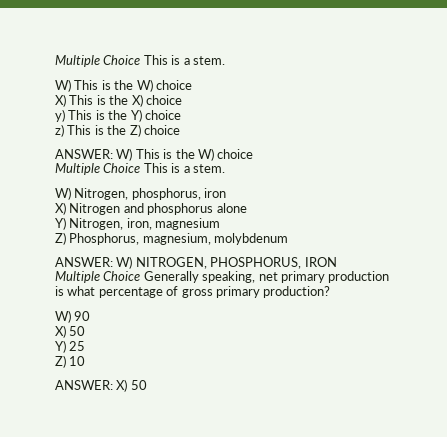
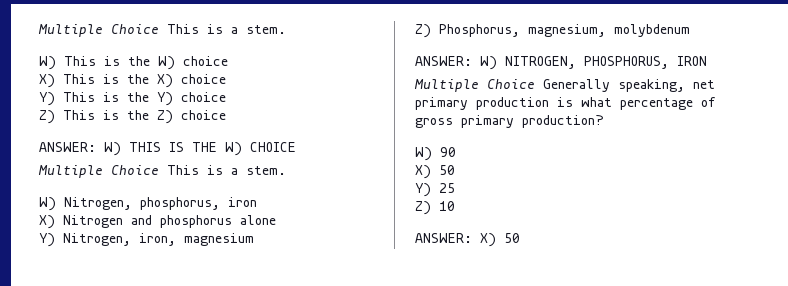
[55,109,65,122] y) -> [39,92,55,106] Y)
[55,124,64,137] z) -> [39,110,55,124] Z)
[135,148,254,161] This is the W) choice -> [129,142,296,156] THIS IS THE W) CHOICE

